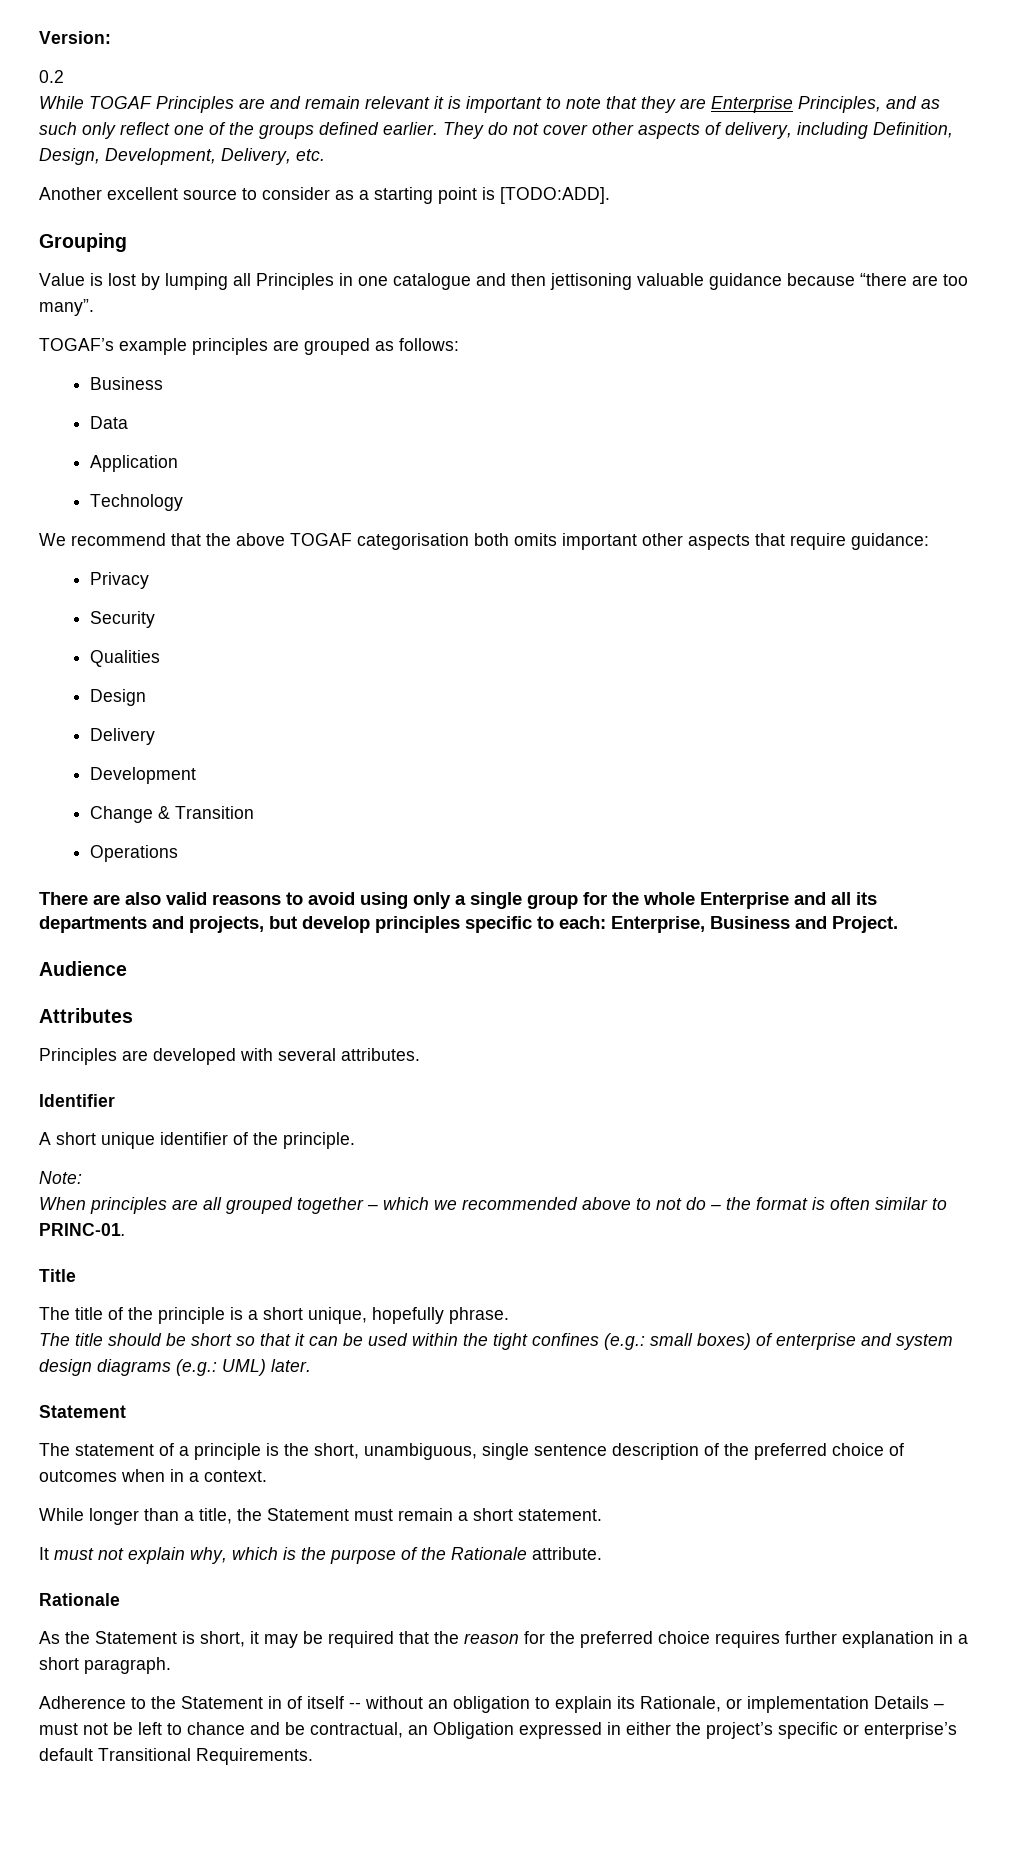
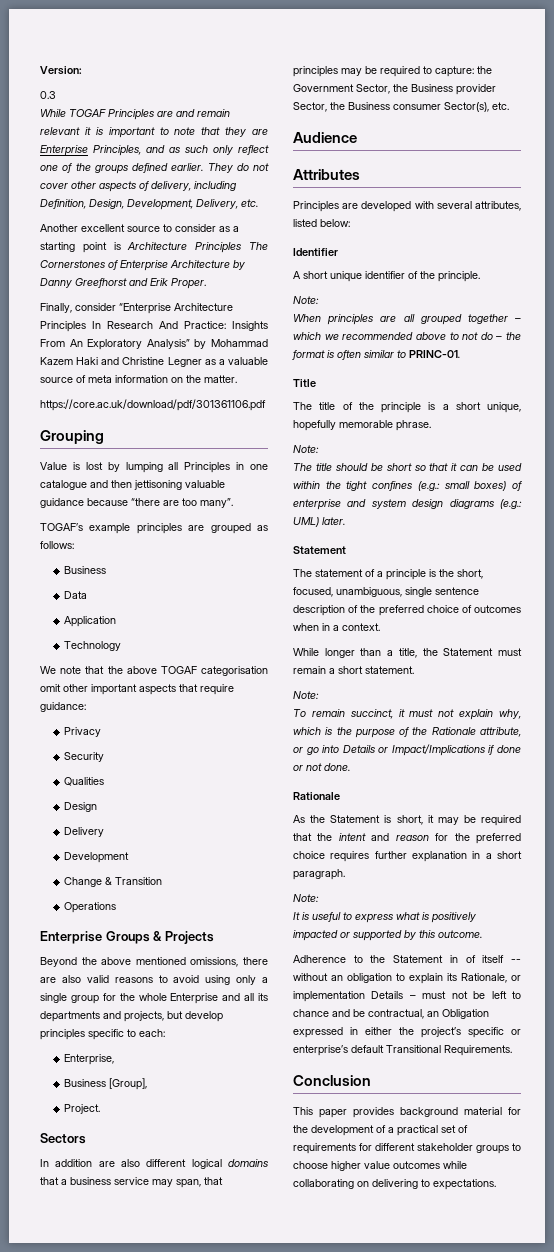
[39,70,64,83] 0.2 -> [40,91,56,99] 0.3
[500,187,610,204] [TODO:ADD]. -> [127,242,268,253] [40,260,245,271] [40,278,206,289] [40,303,233,314] [40,321,268,332] [40,339,268,350] [40,357,268,367] [40,375,237,383] [40,399,266,411] Architecture Principles The Cornerstones of Enterprise Architecture by Danny Greefhorst and Erik Proper. // Finally, consider “Enterprise Architecture Principles In Research And Practice: Insights From An Exploratory Analysis” by Mohammad Kazem Haki and Christine Legner as a valuable source of meta information on the matter. // https://core.ac.uk/download/pdf/301361106.pdf
[71,533,166,546] recommend -> [60,666,82,674] note
[474,533,683,550] both omits important other -> [40,684,137,695] omit other important
[39,892,88,905] There -> [40,931,214,944] [40,957,268,967] Enterprise Groups & Projects // Beyond the above mentioned omissions, there
(606, 922) none -> (165, 1033) //
[710,916,827,929] Business and -> [64,1078,148,1090] // Business [Group], //
(898, 924) none -> [40,1133,86,1144] [40,1159,268,1169] [40,1177,223,1188] [293,66,492,77] [293,84,496,95] [293,102,509,112] // Sectors // In addition are also different logical domains that a business service may span, that principles may be required to capture: the Government Sector, the Business provider Sector, the Business consumer Sector(s), etc.
[341,1048,420,1061] attributes. -> [475,201,521,211] [293,219,350,227] attributes, listed below:
(444, 1315) none -> [339,420,393,428] memorable
(509, 1315) none -> [293,445,319,453] // Note:
(359, 1451) none -> [293,587,333,597] focused,
[39,1547,49,1560] It -> [293,691,319,699] [293,709,405,719] Note: // To remain succinct, it
[532,1547,602,1560] attribute. -> [480,727,521,737] [293,744,521,756] [293,763,350,771] attribute, or go into Details or Impact/Implications if done or not done.
(459, 1637) none -> [338,833,390,841] intent and
(171, 1665) none -> [293,894,319,902] [293,912,476,923] [293,930,482,941] // Note: // It is useful to express what is positively impacted or supported by this outcome.
(313, 1756) none -> [293,1075,371,1086] [293,1107,521,1118] [293,1125,468,1136] [293,1143,521,1154] [293,1161,467,1171] [293,1179,496,1190] // Conclusion // This paper provides background material for the development of a practical set of requirements for different stakeholder groups to choose higher value outcomes while collaborating on delivering to expectations.

